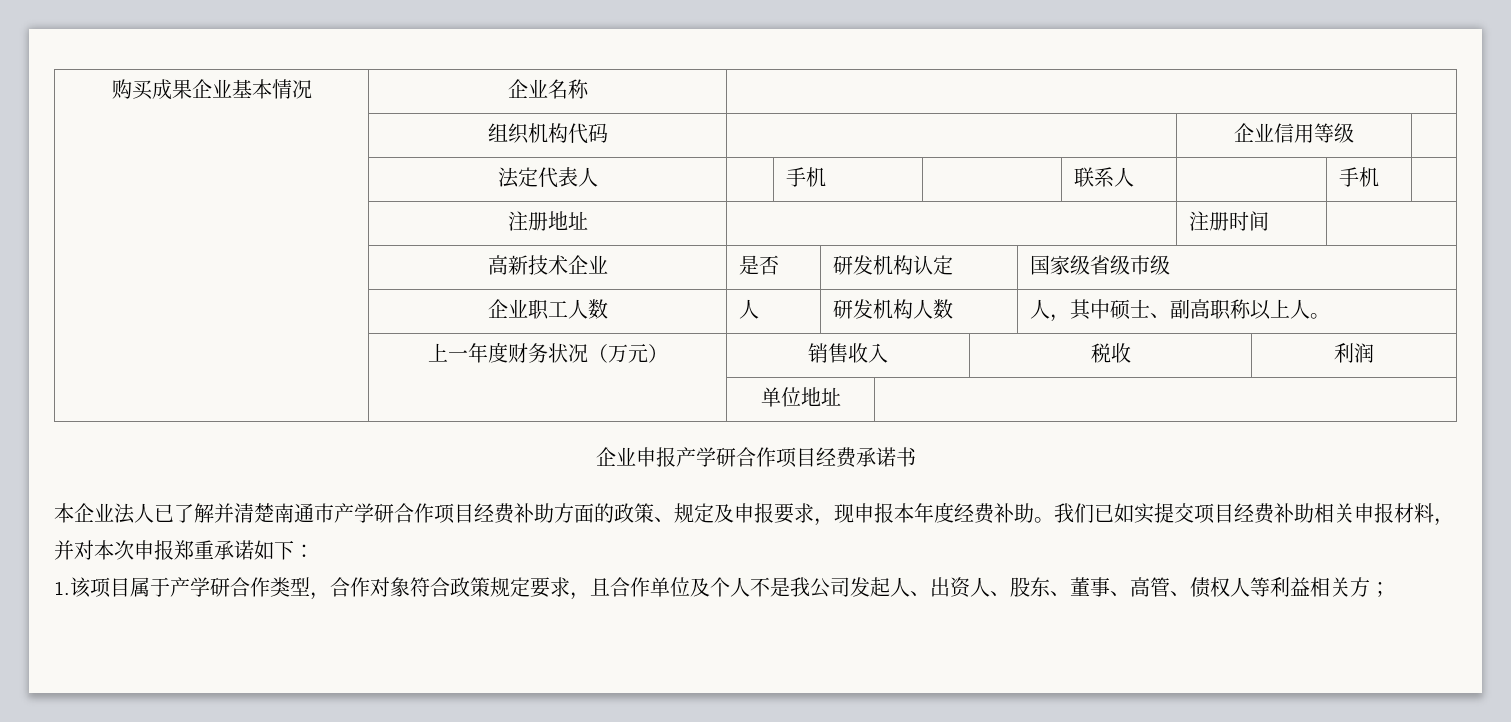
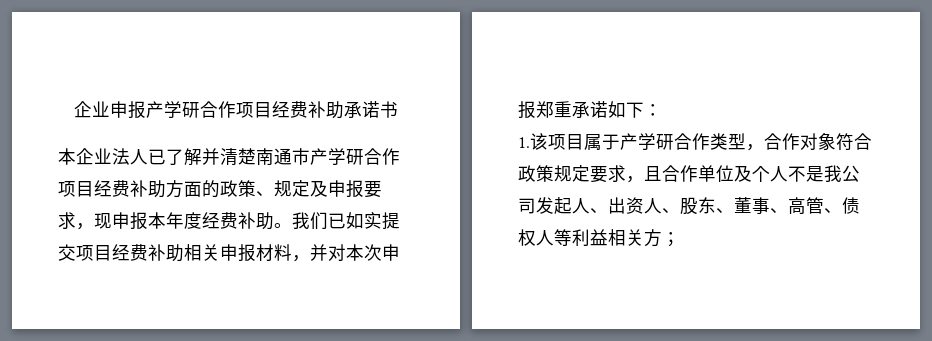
[111,79,312,100] [507,79,589,99] [487,123,608,144] [1233,123,1354,143] [497,167,598,188] [785,167,826,187] [1073,167,1134,187] [1338,167,1379,187] [507,211,588,231] [1188,211,1269,231] [487,255,608,275] [738,255,779,275] [832,255,953,275] [1029,255,1170,275] [487,299,608,320] [738,299,759,319] [832,299,953,319] [1029,299,1330,322] [427,342,668,363] [808,343,888,363] [1090,343,1131,363] [1333,343,1374,363] [760,387,841,407] 购买成果企业基本情况 | 企业名称 | // | 组织机构代码 | | 企业信用等级 | // | 法定代表人 | | 手机 | | 联系人 | | 手机 | // | 注册地址 | | 注册时间 | // | 高新技术企业 | 是否 | 研发机构认定 | 国家级省级市级 // | 企业职工人数 | 人 | 研发机构人数 | 人，其中硕士、副高职称以上人。 // | 上一年度财务状况（万元） | 销售收入 | 税收 | 利润 // | | 单位地址 | // -> (74, 109) none
(857, 457) none -> [308,101,344,119] 补助

